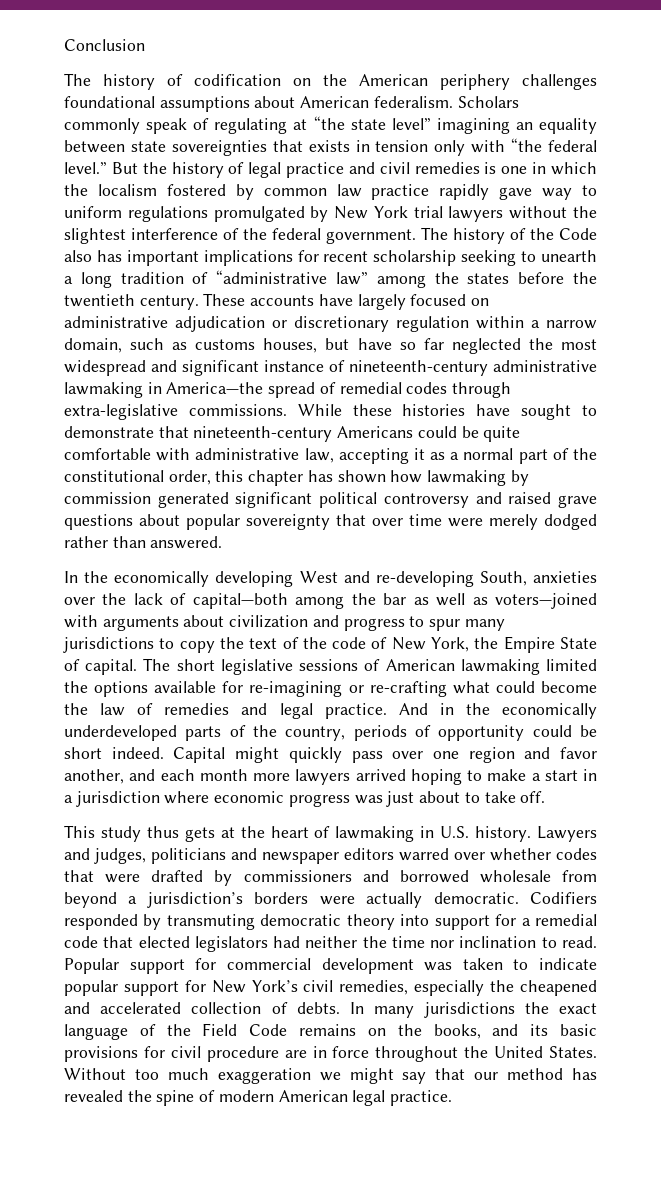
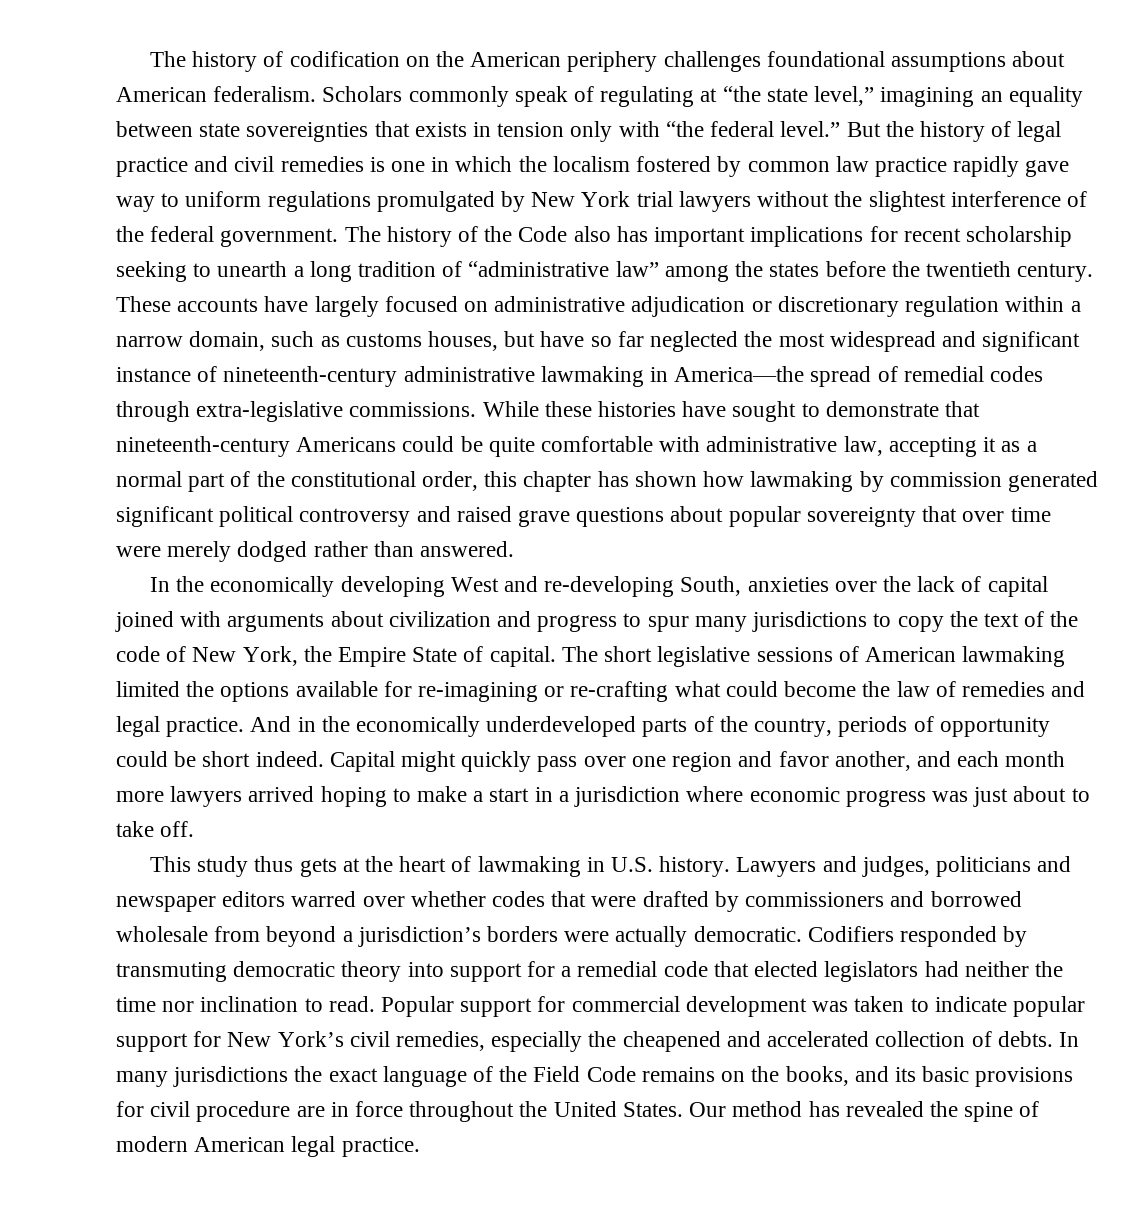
[64,39,145,51] Conclusion // -> (149, 59) none
[391,118,431,130] level” -> [814,86,875,106] level,”
[192,593,597,609] capital—both among the bar as well as voters—joined -> [987,576,1048,597] [115,611,174,632] capital joined
[64,1068,499,1084] Without too much exaggeration we might say that our -> [689,1102,727,1117] Our

